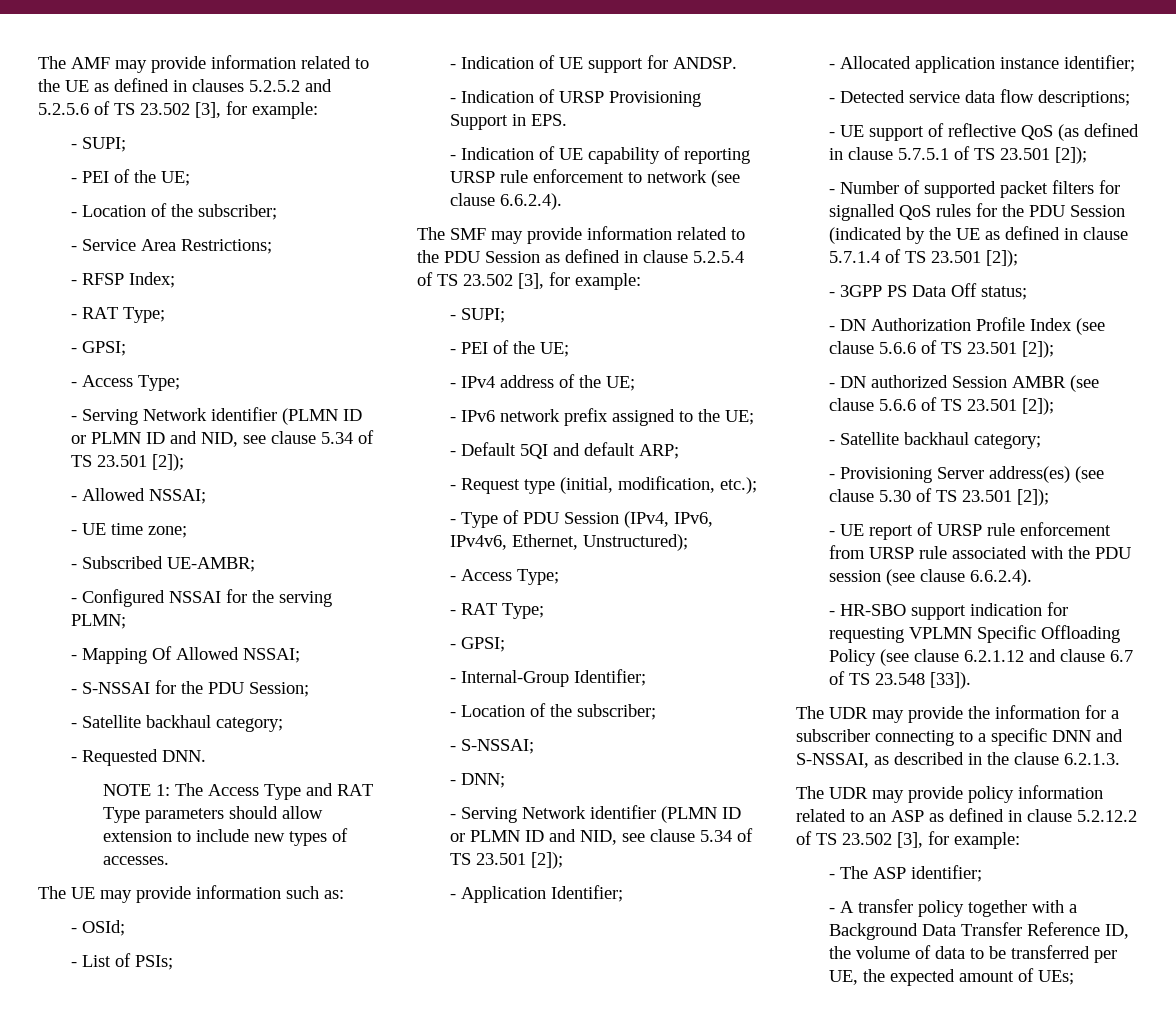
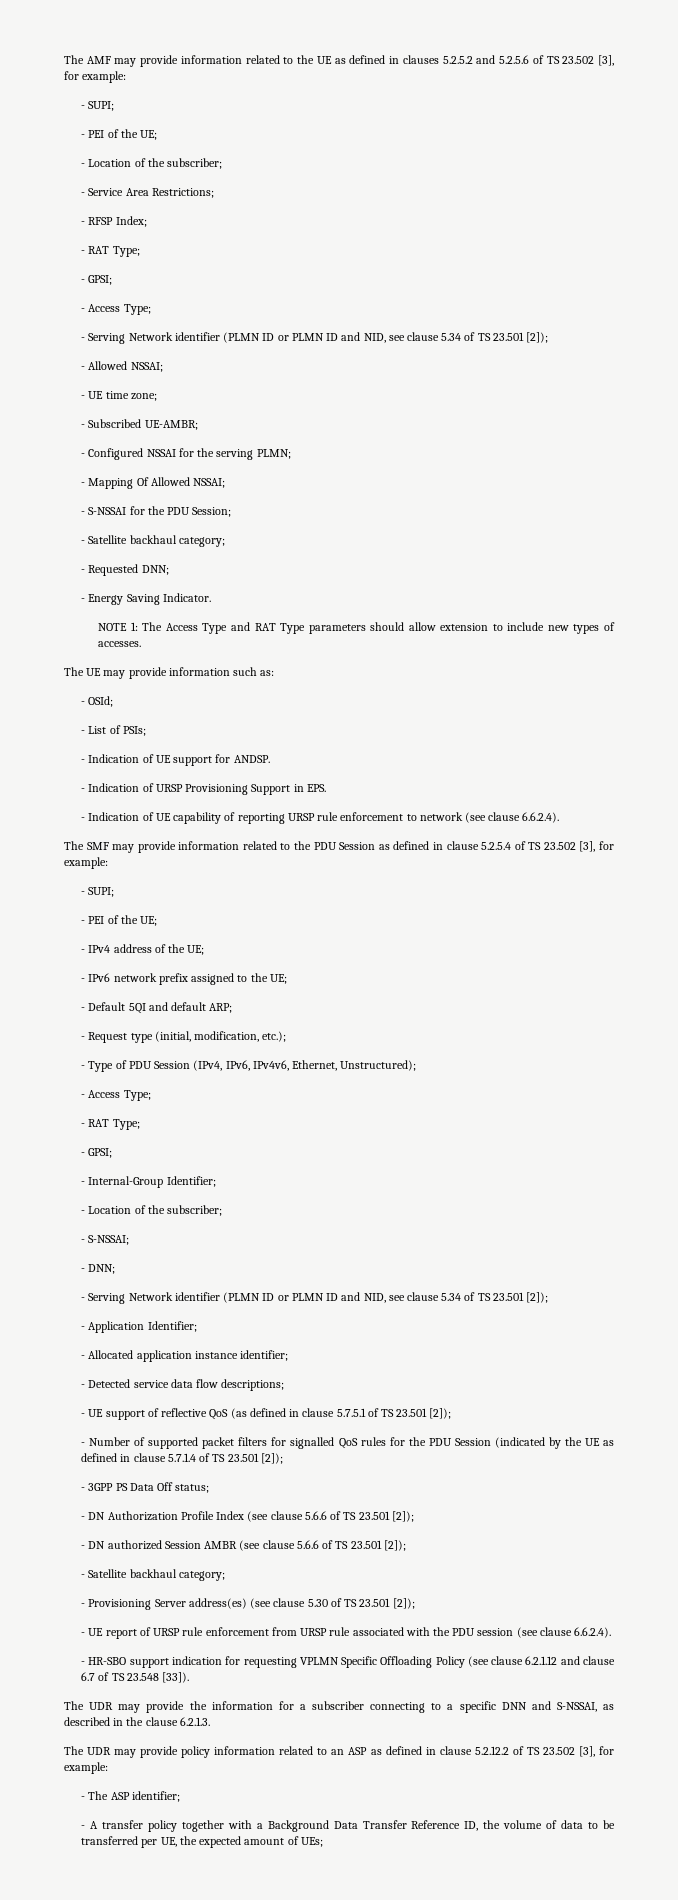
[161,750,206,762] DNN. -> [141,565,169,575] [81,593,211,605] DNN; // - Energy Saving Indicator.

